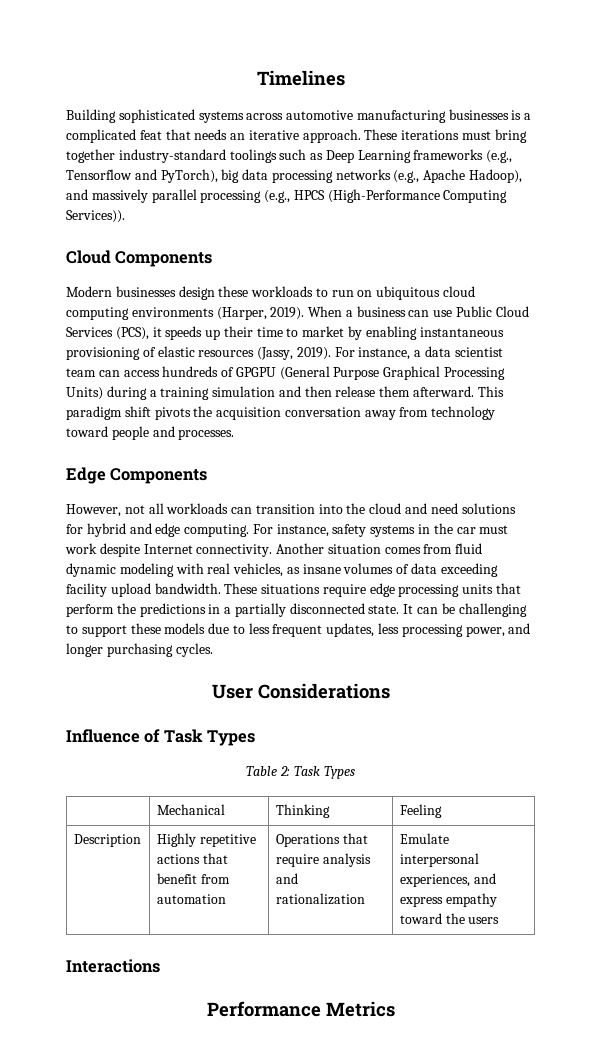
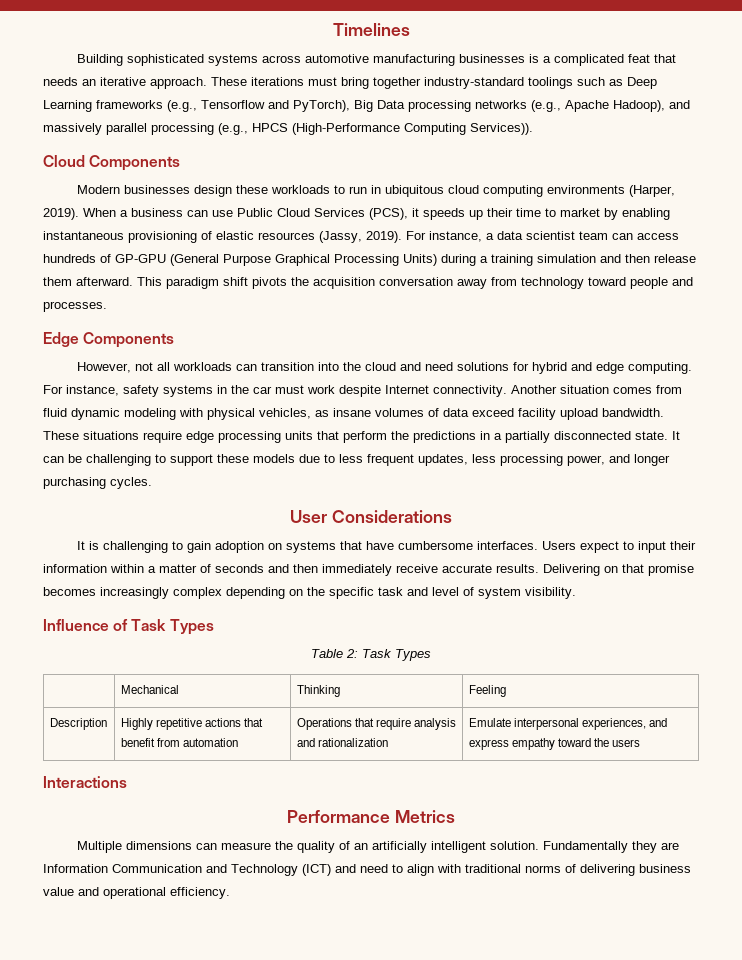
[221,169,269,183] big data -> [354,100,405,112] Big Data
[357,290,373,297] on -> [370,185,381,194] in
[235,367,276,377] GPGPU -> [115,254,166,263] GP-GPU
[207,563,231,574] real -> [207,408,255,420] physical
[440,563,498,577] exceeding -> [472,408,514,417] exceed
(390, 691) none -> [76,541,696,553] [43,564,694,576] [43,587,576,599] // It is challenging to gain adoption on systems that have cumbersome interfaces. Users expect to input their information within a matter of seconds and then immediately receive accurate results. Delivering on that promise becomes increasingly complex depending on the specific task and level of system visibility.
(395, 1009) none -> [76,841,679,853] [43,864,691,876] [43,887,230,899] // Multiple dimensions can measure the quality of an artificially intelligent solution. Fundamentally they are Information Communication and Technology (ICT) and need to align with traditional norms of delivering business value and operational efficiency.

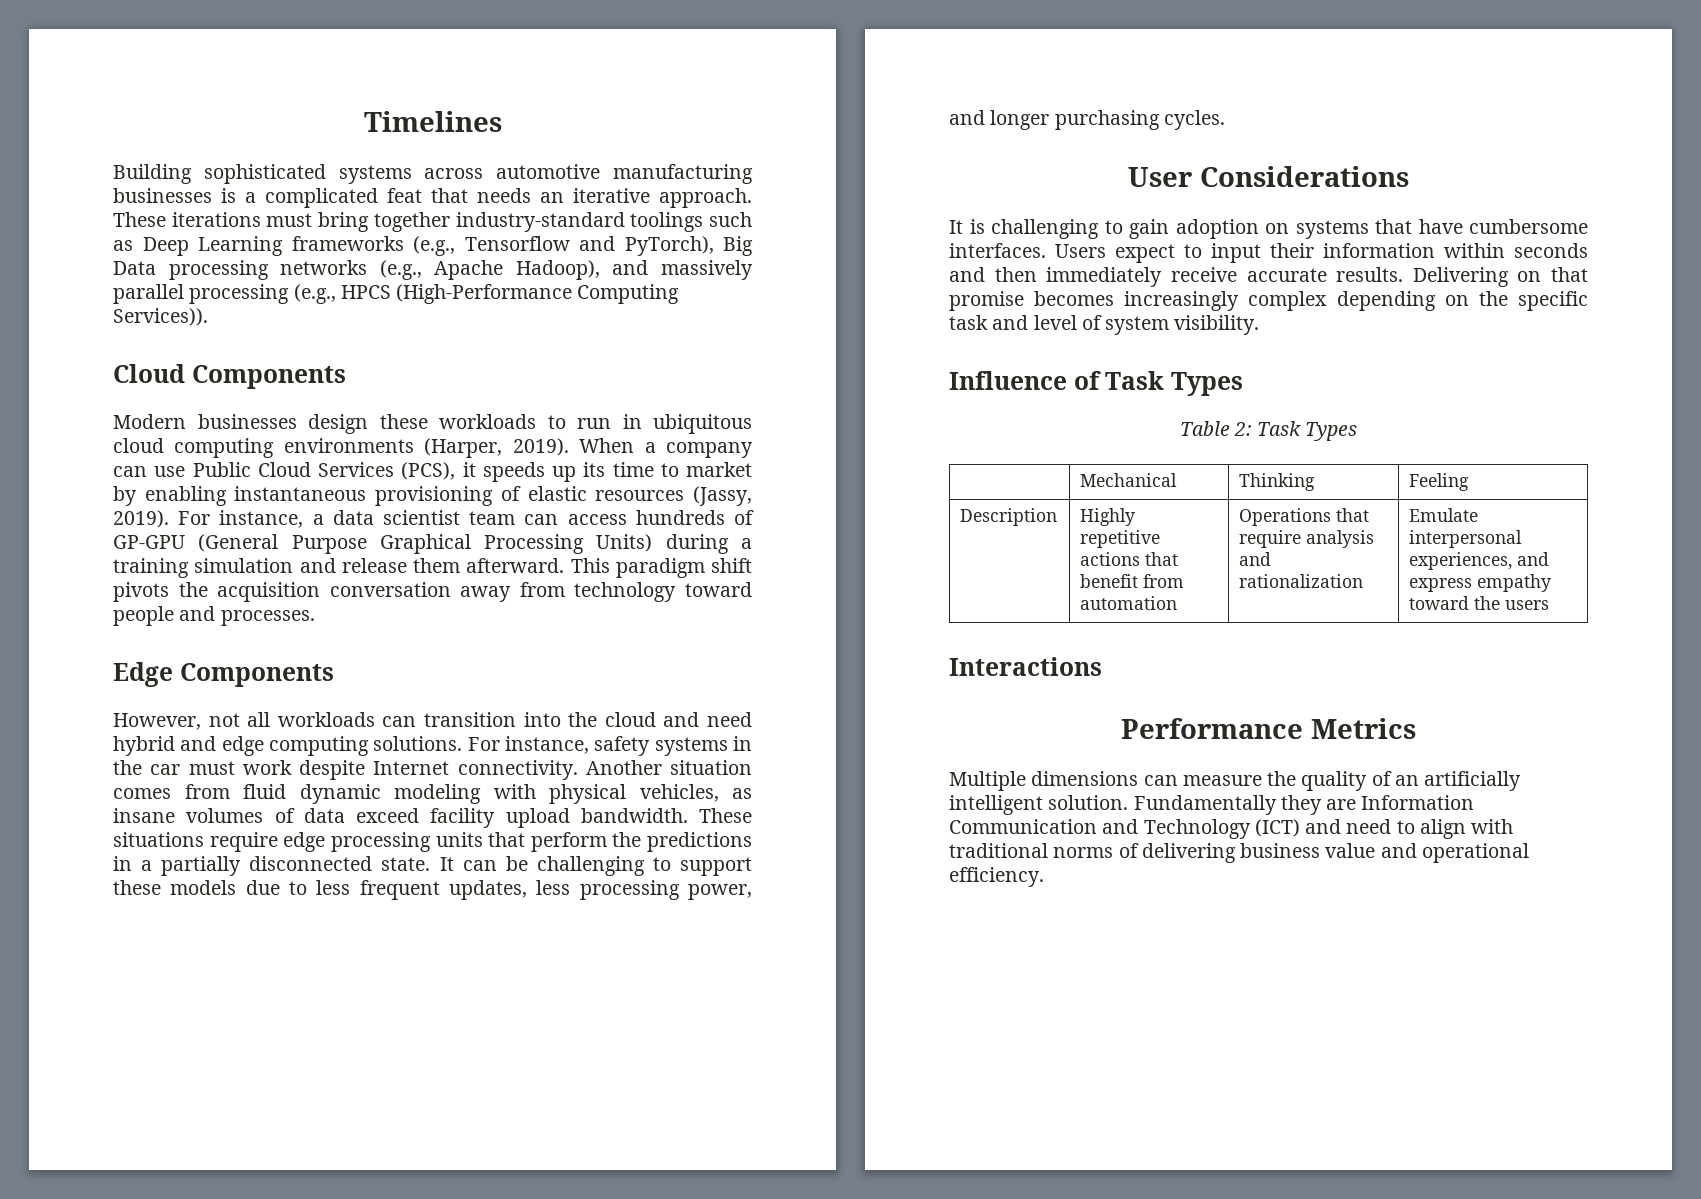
[131,208,183,217] business -> [666,442,754,458] company
[487,208,513,217] their -> [583,462,606,477] its
[625,254,650,263] then -> (336, 565) none
[456,362,529,371] solutions for -> (753, 719) none
[627,362,692,374] computing. -> [269,736,463,756] computing solutions.
[148,564,211,573] a matter of -> (1505, 250) none

